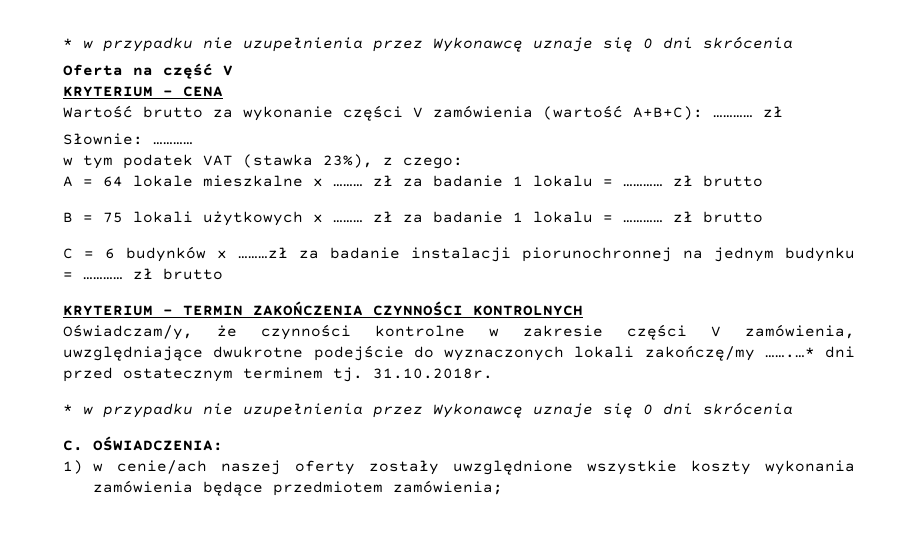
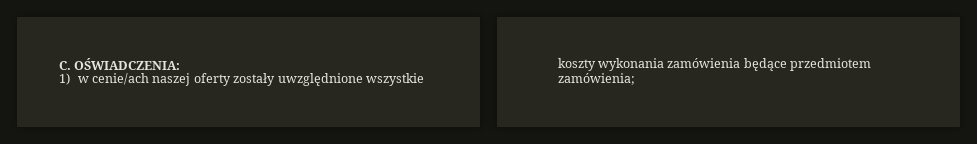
[63,36,793,52] [63,63,233,79] [63,86,223,97] [63,105,783,121] [63,133,193,145] [63,154,463,169] [63,175,763,187] [63,211,763,226] [63,246,855,262] [63,268,223,280] [63,301,583,316] [63,324,855,340] [63,345,855,361] [63,367,493,382] [63,402,793,418] * w przypadku nie uzupełnienia przez Wykonawcę uznaje się 0 dni skrócenia // Oferta na część V // KRYTERIUM – CENA // Wartość brutto za wykonanie części V zamówienia (wartość A+B+C): ………… zł // Słownie: ………… // w tym podatek VAT (stawka 23%), z czego: // A = 64 lokale mieszkalne x ……… zł za badanie 1 lokalu = ………… zł brutto // B = 75 lokali użytkowych x ……… zł za badanie 1 lokalu = ………… zł brutto // C = 6 budynków x ………zł za badanie instalacji piorunochronnej na jednym budynku = ………… zł brutto // KRYTERIUM - TERMIN ZAKOŃCZENIA CZYNNOŚCI KONTROLNYCH // Oświadczam/y, że czynności kontrolne w zakresie części V zamówienia, uwzględniające dwukrotne podejście do wyznaczonych lokali zakończę/my …….…* dni przed ostatecznym terminem tj. 31.10.2018r. // * w przypadku nie uzupełnienia przez Wykonawcę uznaje się 0 dni skrócenia // -> (59, 65) none

